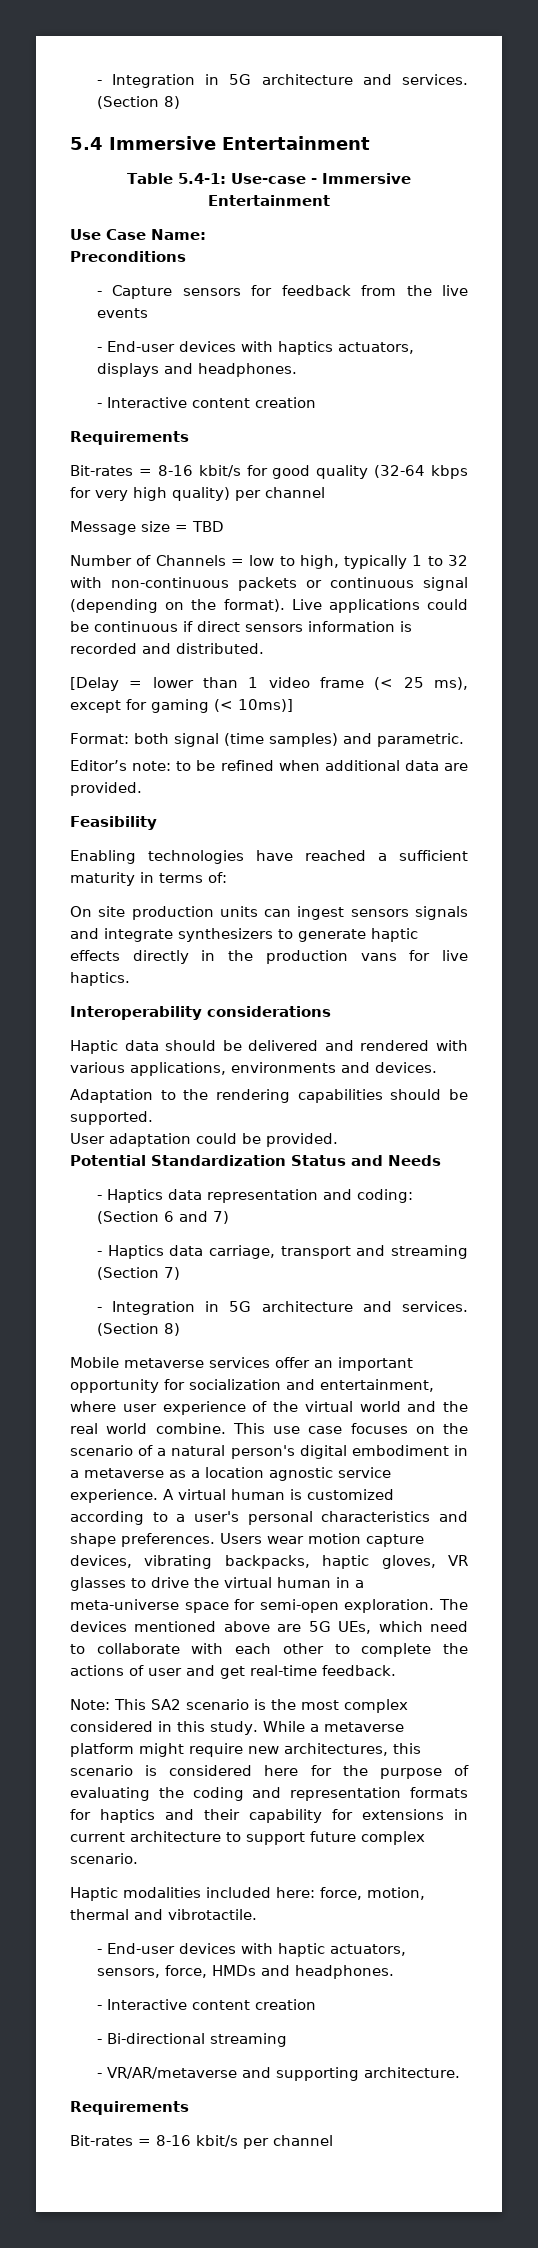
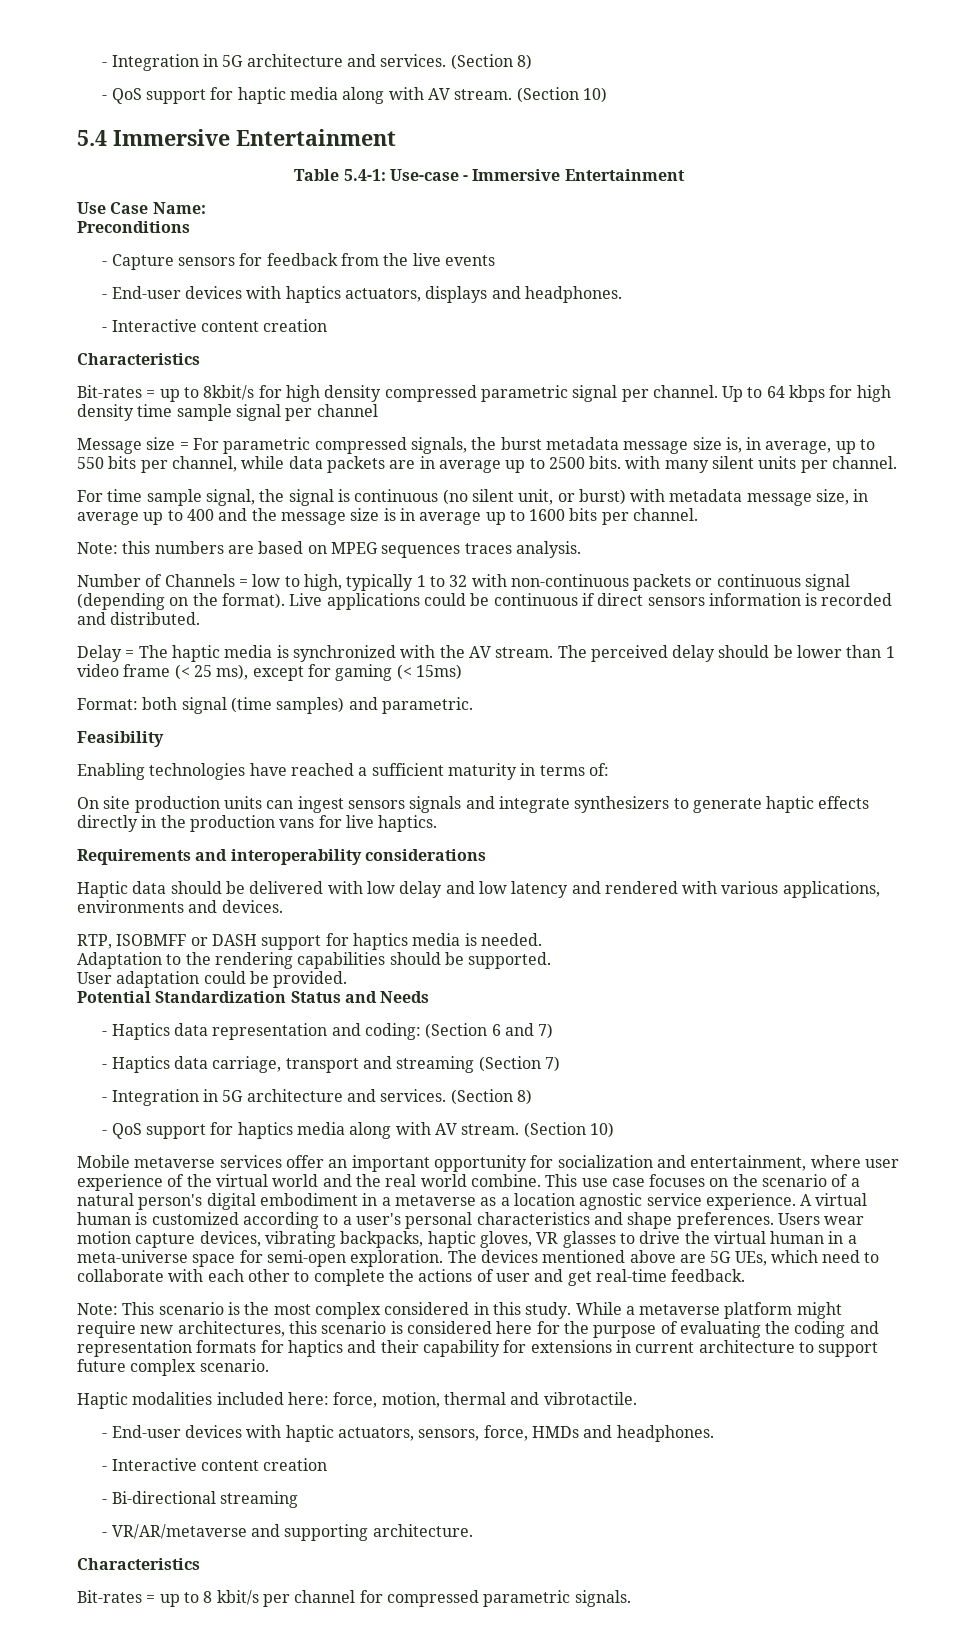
[96,74,468,88] [96,96,180,109] - Integration in 5G architecture and services. (Section 8) -> [102,54,533,71] [102,87,607,104] - Integration in 5G architecture and services. (Section 8) // - QoS support for haptic media along with AV stream. (Section 10)
[70,431,189,445] [70,465,468,479] [70,487,230,501] Requirements // Bit-rates = 8-16 kbit/s for good quality (32-64 kbps for very high quality) -> [77,353,200,365] [77,385,891,402] [77,404,281,421] Characteristics // Bit-rates = up to 8kbit/s for high density compressed parametric signal per channel. Up to 64 kbps for high density time sample signal
[192,521,224,532] TBD -> [192,437,876,454] [77,456,898,473] [77,489,869,506] [77,508,699,525] [77,541,581,558] For parametric compressed signals, the burst metadata message size is, in average, up to 550 bits per channel, while data packets are in average up to 2500 bits. with many silent units per channel. // For time sample signal, the signal is continuous (no silent unit, or burst) with metadata message size, in average up to 400 and the message size is in average up to 1600 bits per channel. // Note: this numbers are based on MPEG sequences traces analysis.
[70,677,143,691] [Delay = -> [77,645,793,662] Delay = The haptic media is synchronized with the AV stream. The perceived delay should be
[238,699,293,712] 10ms)] -> [415,664,462,680] 15ms)
[70,760,468,771] [70,782,142,796] // Editor’s note: to be refined when additional data are provided. -> (473, 705) none
[70,1006,202,1020] Interoperability -> [77,849,362,865] Requirements and interoperability
(319, 1045) none -> [327,881,569,898] with low delay and low latency
(437, 1067) none -> [77,933,542,950] // RTP, ISOBMFF or DASH support for haptics media is needed.
(180, 1329) none -> [102,1122,614,1139] // - QoS support for haptics media along with AV stream. (Section 10)
[151,1699,181,1710] SA2 -> (155, 1308) none
[70,2101,189,2115] [70,2135,333,2149] Requirements // Bit-rates = 8-16 kbit/s per channel -> [77,1558,200,1570] [77,1590,631,1607] Characteristics // Bit-rates = up to 8 kbit/s per channel for compressed parametric signals.

